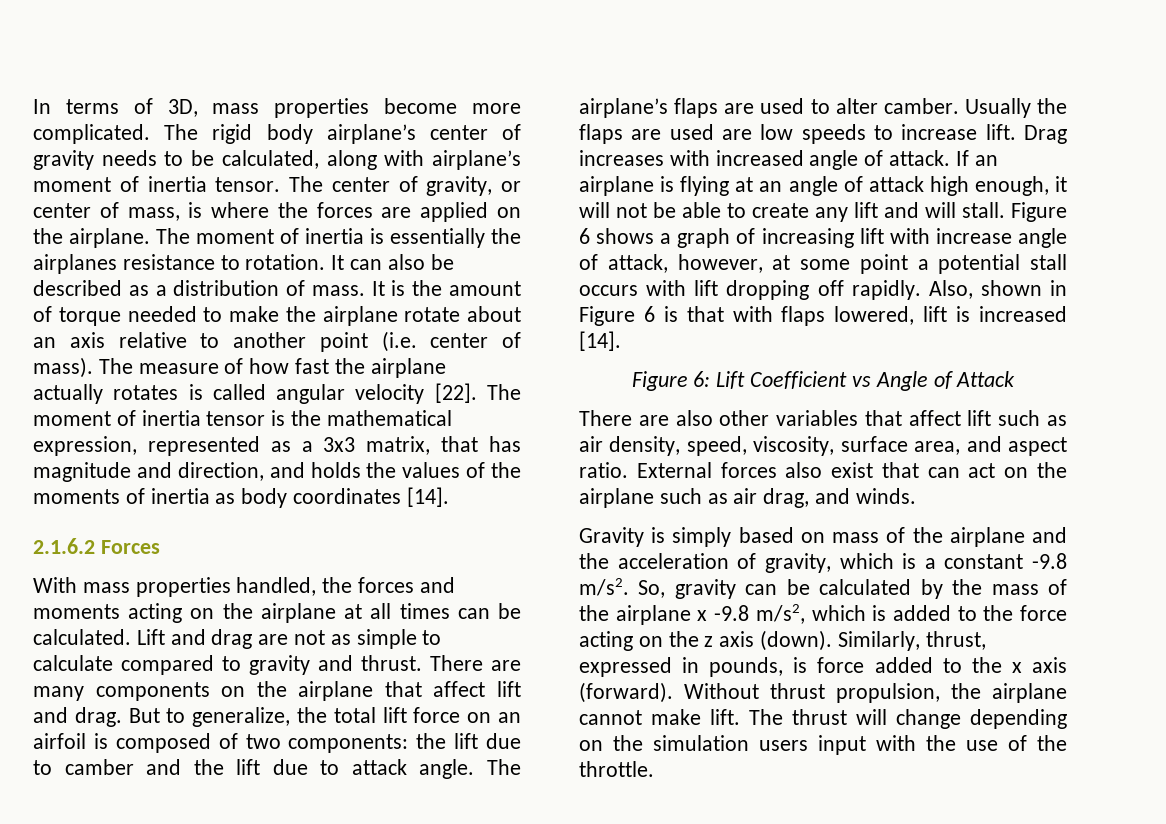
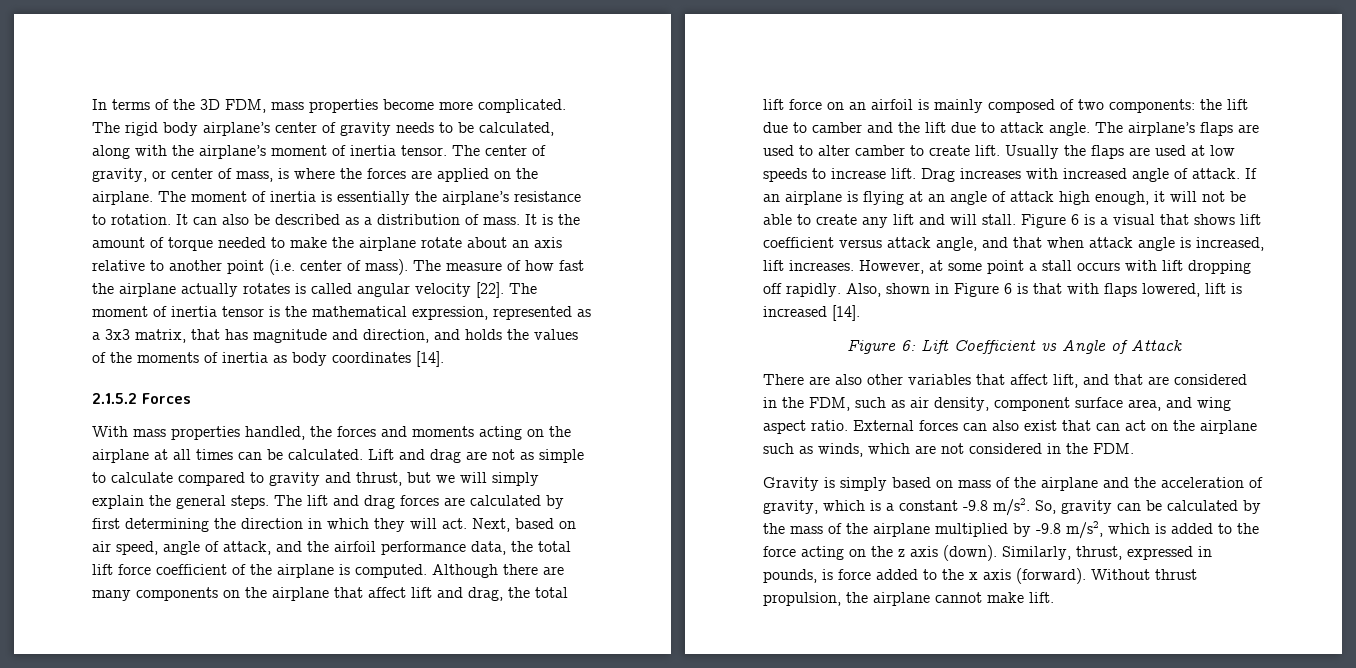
[167,99,198,117] 3D, -> [173,99,266,113] the 3D FDM,
(425, 158) none -> [172,145,194,156] the
[33,254,117,274] airplanes -> [442,191,509,205] airplane’s
[33,538,95,554] 2.1.6.2 -> [92,393,137,404] 2.1.5.2
[361,655,483,671] thrust. There -> [356,472,539,486] [92,495,564,509] [92,518,576,532] [92,541,571,555] [92,564,538,578] thrust, but we will simply explain the general steps. The lift and drag forces are calculated by first determining the direction in which they will act. Next, based on air speed, angle of attack, and the airfoil performance data, the total lift force coefficient of the airplane is computed. Although there
[74,707,291,727] drag. But to generalize, -> [468,587,503,601] drag,
(108, 741) none -> [934,99,983,113] mainly
[883,98,959,114] camber. -> [855,145,1000,156] camber to create lift.
[722,129,752,140] are -> [1191,145,1205,156] at
[596,228,1067,248] [579,254,763,273] shows a graph of increasing lift with increase angle of attack, however, -> [1084,214,1261,225] [763,237,1264,251] [763,260,924,274] is a visual that shows lift coefficient versus attack angle, and that when attack angle is increased, lift increases. However,
[938,254,1021,274] potential -> (1037, 267) none
[967,410,992,426] lift -> [1053,374,1247,388] [763,397,850,411] lift, and that are considered in the FDM,
[686,436,835,456] speed, viscosity, -> [994,397,1070,411] component
(1002, 444) none -> [1197,397,1231,411] wing
(777, 470) none -> [963,423,987,431] can
[733,488,916,508] air drag, and winds. -> [818,443,1134,457] winds, which are not considered in the FDM.
[697,610,708,621] x -> [935,523,1031,537] multiplied by
[749,709,1067,729] [579,735,1067,755] [579,761,654,777] The thrust will change depending on the simulation users input with the use of the throttle. -> (1054, 597) none

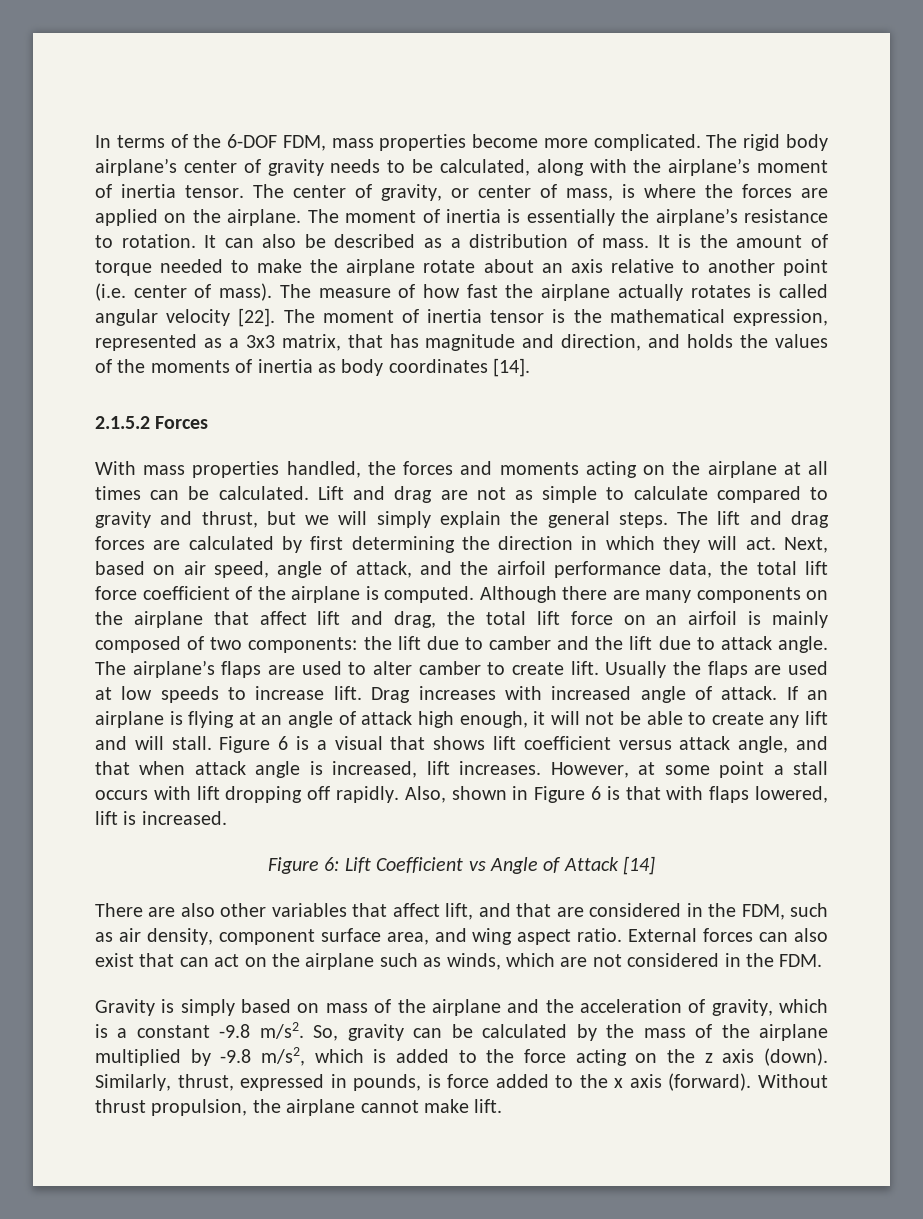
[200,99,220,110] 3D -> [227,134,278,148] 6-DOF
[763,305,860,321] increased [14]. -> [141,811,227,825] increased.
(1182, 345) none -> [623,856,656,875] [14]

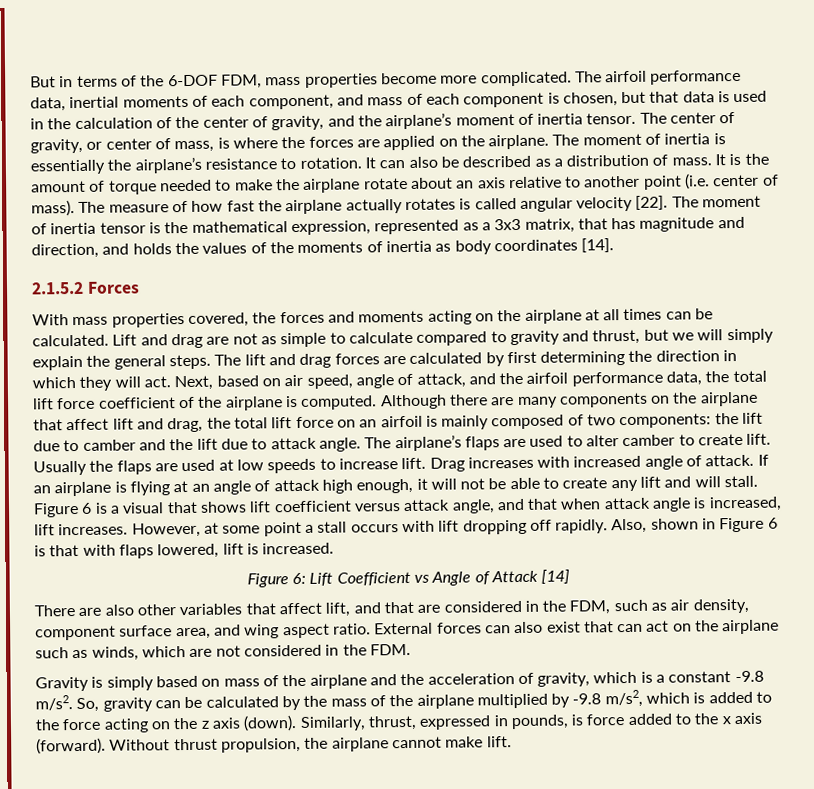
[95,135,111,148] In -> [30,76,74,88] But in
[743,134,828,151] [95,158,627,176] rigid body airplane’s center of gravity needs to be calculated, along with -> [605,69,742,85] [30,90,768,112] [30,115,355,131] airfoil performance data, inertial moments of each component, and mass of each component is chosen, but that data is used in the calculation of the center of gravity, and
[286,461,361,478] handled, -> [187,312,249,327] covered,

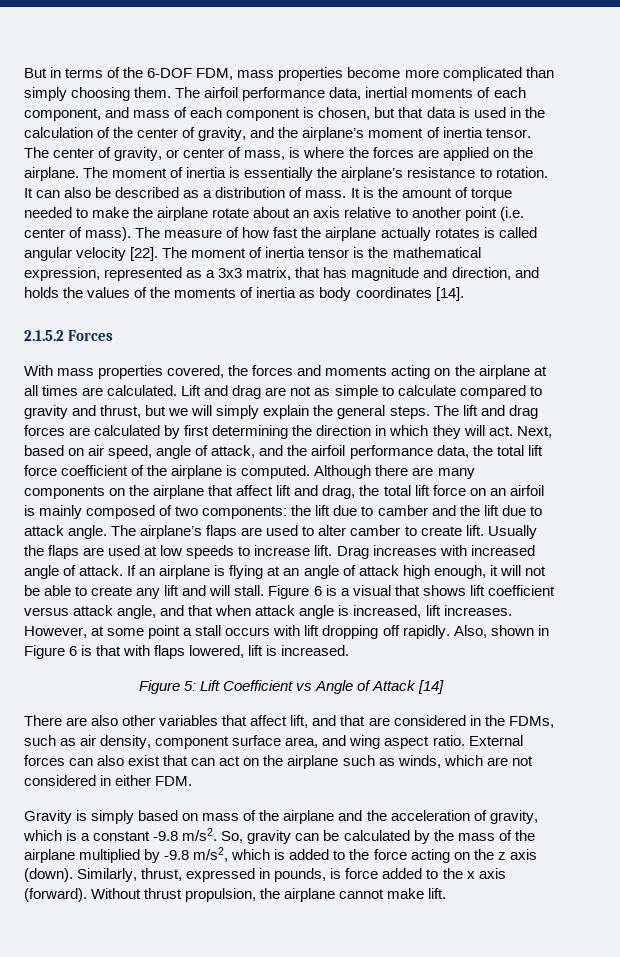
[480,71,572,87] complicated. -> [442,67,554,81] [24,87,172,101] complicated than simply choosing them.
[665,308,714,320] can be -> [82,387,104,396] are
[292,572,307,585] 6: -> [183,681,196,691] 5:
[569,600,612,615] FDM, -> [508,716,554,728] FDMs,
[342,644,367,656] the -> [115,775,152,786] either

